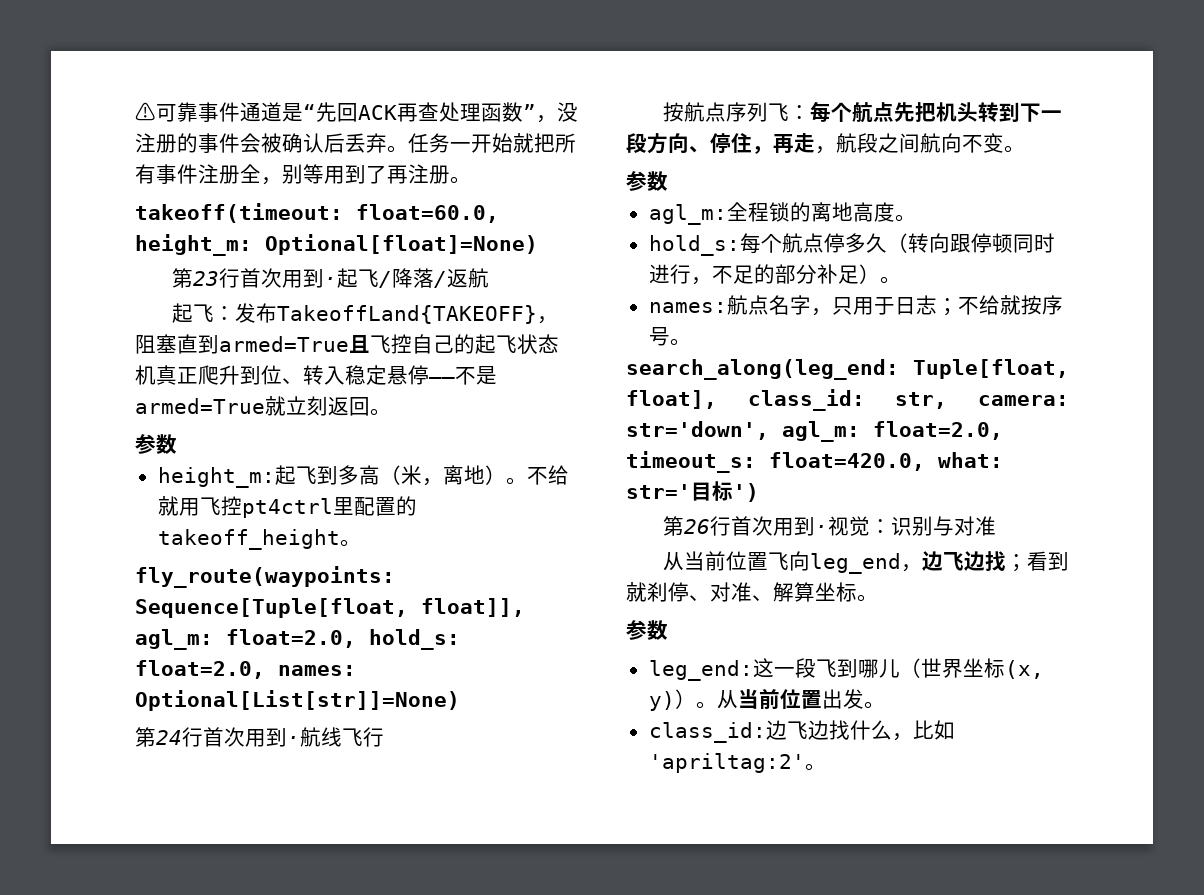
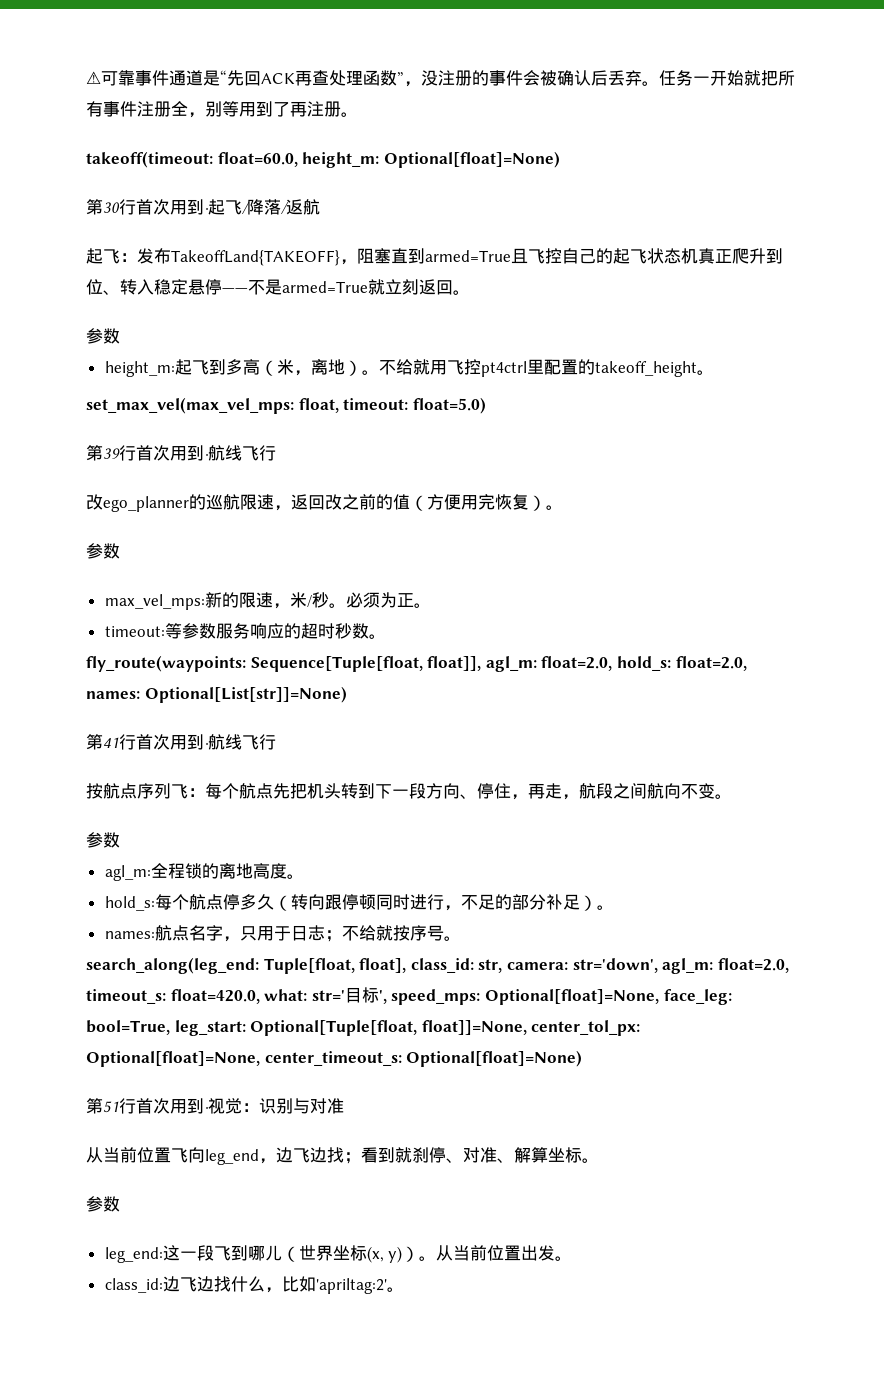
[192,271,219,286] 23 -> [103,202,120,213] 30
(361, 543) none -> [86,397,486,414] [86,445,276,461] [86,494,563,512] [86,543,120,559] [104,592,431,610] [104,623,386,639] // set_max_vel(max_vel_mps: float, timeout: float=5.0) // 第39行首次用到·航线飞行 // 改ego_planner的巡航限速，返回改之前的值（方便用完恢复）。 // 参数 // max_vel_mps:新的限速，米/秒。必须为正。 // timeout:等参数服务响应的超时秒数。
[156,730,182,745] 24 -> [103,737,119,748] 41
[733,483,759,502] [662,516,710,536] ') // 第26 -> [378,989,732,1005] [86,1020,641,1036] [86,1050,583,1067] [86,1098,119,1114] ', speed_mps: Optional[float]=None, face_leg: bool=True, leg_start: Optional[Tuple[float, float]]=None, center_tol_px: Optional[float]=None, center_timeout_s: Optional[float]=None) // 第51

